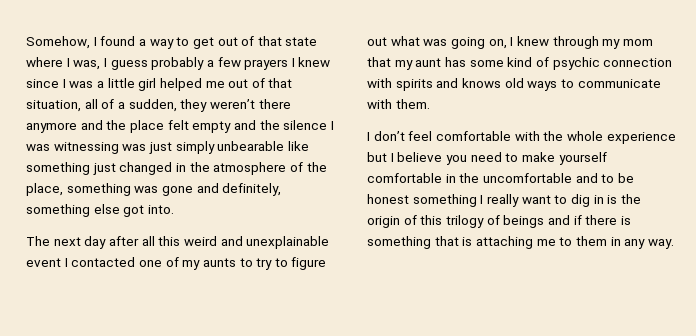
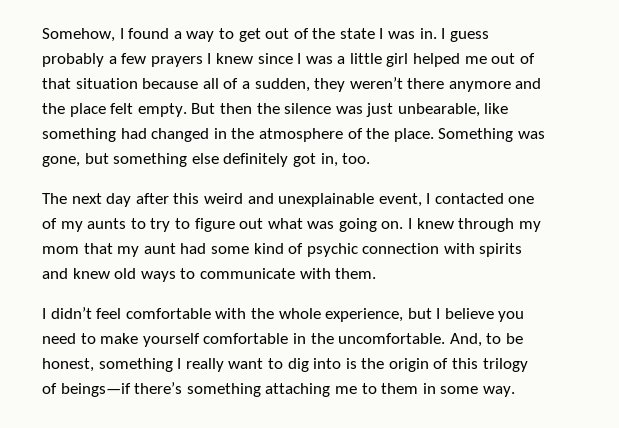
[257,36,318,46] [26,57,101,70] that state where I was, -> [312,28,437,39] the state I was in.
[26,100,81,112] situation, -> [75,78,199,89] situation because
[192,120,334,133] [26,141,285,154] empty and the silence I was witnessing was just simply unbearable -> [137,103,480,117] empty. But then the silence was just unbearable,
[92,163,116,175] just -> [120,128,147,139] had
[26,183,282,196] [26,204,174,217] place, something was gone and definitely, something else got into. -> [393,128,545,142] [42,153,371,167] place. Something was gone, but something else definitely got in, too.
[141,236,155,246] all -> (169, 198) none
[26,258,61,267] event -> [378,193,422,207] event,
[488,39,507,49] on, -> [381,221,404,229] on.
[444,57,466,67] has -> [180,243,207,254] had
[461,78,501,88] knows -> [72,268,110,279] knew
[373,131,405,141] don’t -> [50,307,92,319] didn’t
[606,132,676,144] experience -> [325,308,404,322] experience,
[482,173,598,183] uncomfortable and -> [338,333,482,347] uncomfortable. And,
[367,194,409,204] honest -> [42,358,94,372] honest,
[593,195,604,204] in -> [313,358,342,369] into
[503,215,631,228] [367,236,473,249] beings and if there is something that is -> [60,382,261,397] beings—if there’s something
[624,239,646,249] any -> [440,386,479,394] some

